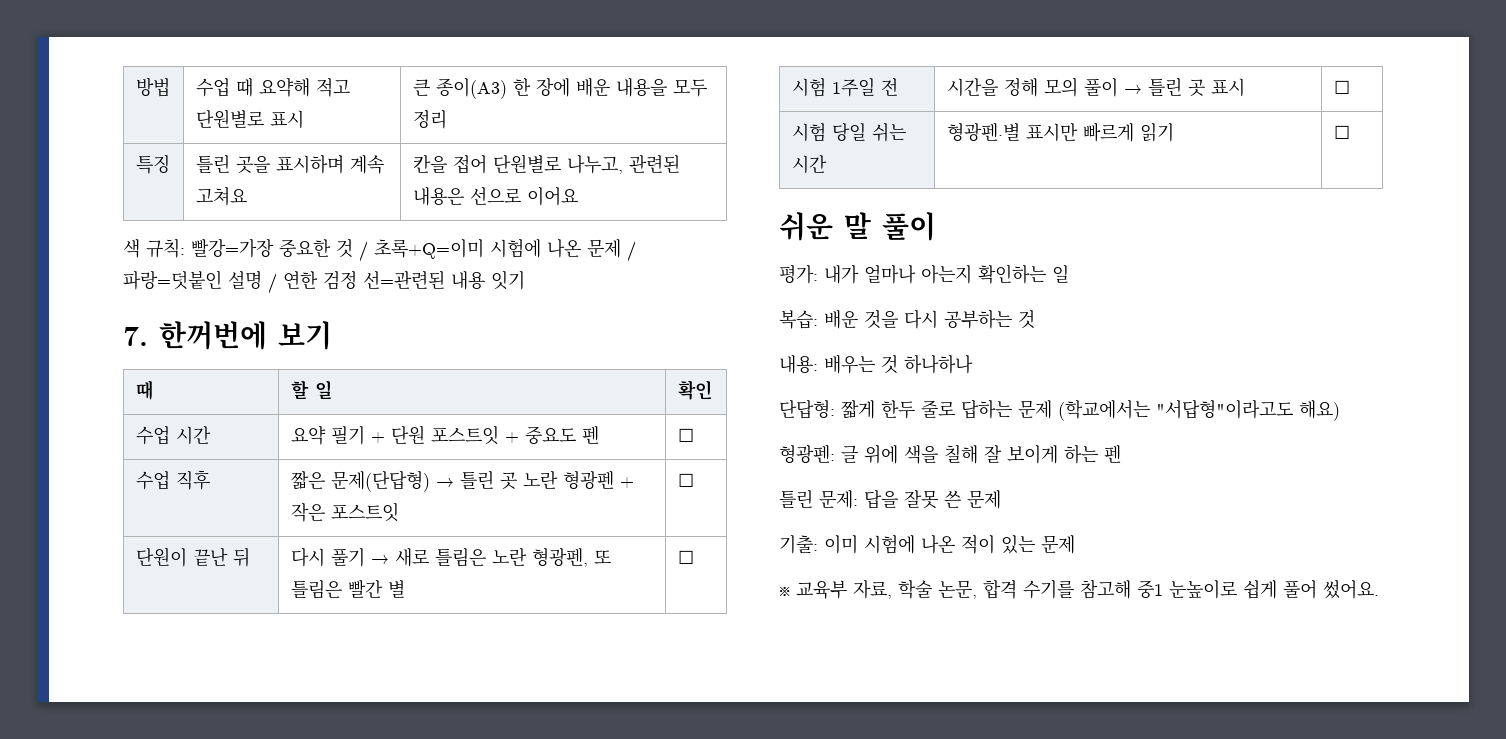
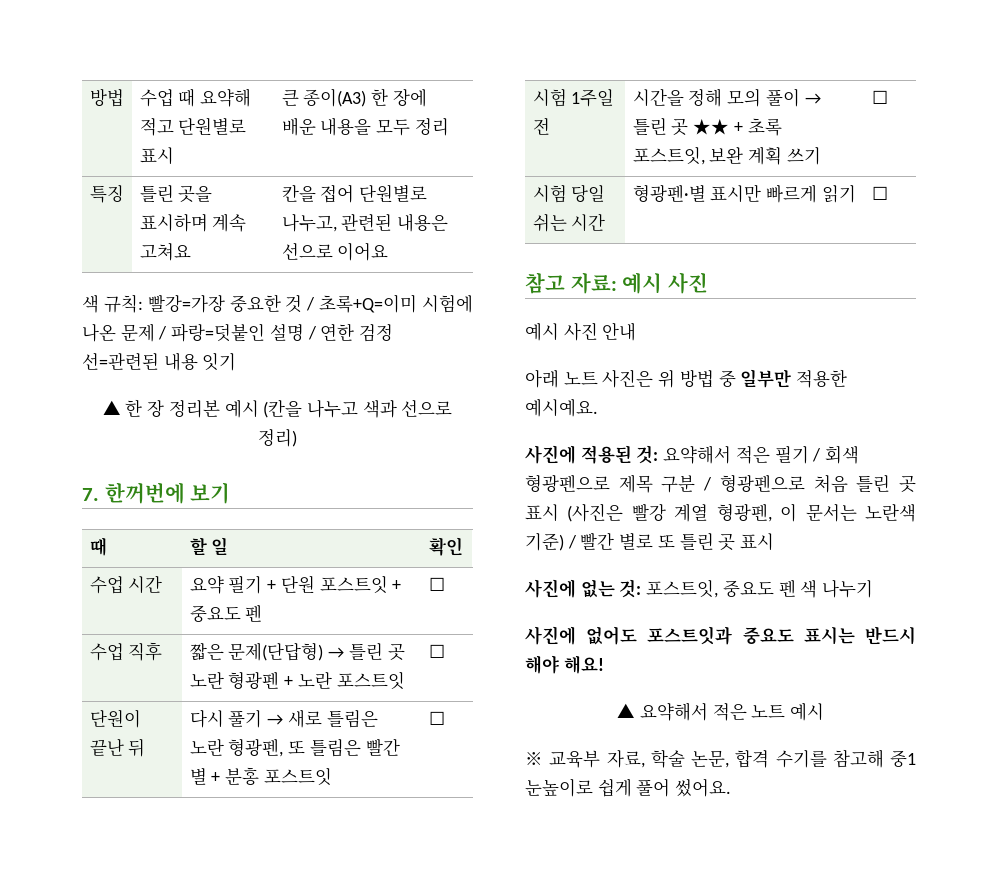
(525, 280) none -> [102,399,453,418] [258,429,297,447] // ▲ 한 장 정리본 예시 (칸을 나누고 색과 선으로 정리)
[290,503,325,522] 작은 -> [297,672,332,689] 노란
(405, 589) none -> [211,767,332,786] + 분홍 포스트잇
[1210,78,1245,96] 표시 -> [693,118,782,136] [632,146,821,165] ★★ + 초록 포스트잇, 보완 계획 쓰기
[779,212,936,241] [779,264,1069,284] [779,309,1035,329] [779,354,973,374] [779,399,1340,421] [779,444,1121,464] [779,489,1001,509] [779,535,1075,554] 쉬운 말 풀이 // 평가: 내가 얼마나 아는지 확인하는 일 // 복습: 배운 것을 다시 공부하는 것 // 내용: 배우는 것 하나하나 // 단답형: 짧게 한두 줄로 답하는 문제 (학교에서는 "서답형"이라고도 해요) // 형광펜: 글 위에 색을 칠해 잘 보이게 하는 펜 // 틀린 문제: 답을 잘못 쓴 문제 // 기출: 이미 시험에 나온 적이 있는 문제 -> [525,272,708,294] [525,322,637,341] [525,369,848,388] [525,399,598,417] [525,445,860,464] [525,474,916,493] [525,503,916,522] [525,532,775,551] [525,579,874,598] [525,626,916,645] [525,655,604,674] [617,702,824,721] 참고 자료: 예시 사진 // 예시 사진 안내 // 아래 노트 사진은 위 방법 중 일부만 적용한 예시예요. // 사진에 적용된 것: 요약해서 적은 필기 / 회색 형광펜으로 제목 구분 / 형광펜으로 처음 틀린 곳 표시 (사진은 빨강 계열 형광펜, 이 문서는 노란색 기준) / 빨간 별로 또 틀린 곳 표시 // 사진에 없는 것: 포스트잇, 중요도 펜 색 나누기 // 사진에 없어도 포스트잇과 중요도 표시는 반드시 해야 해요! // ▲ 요약해서 적은 노트 예시

